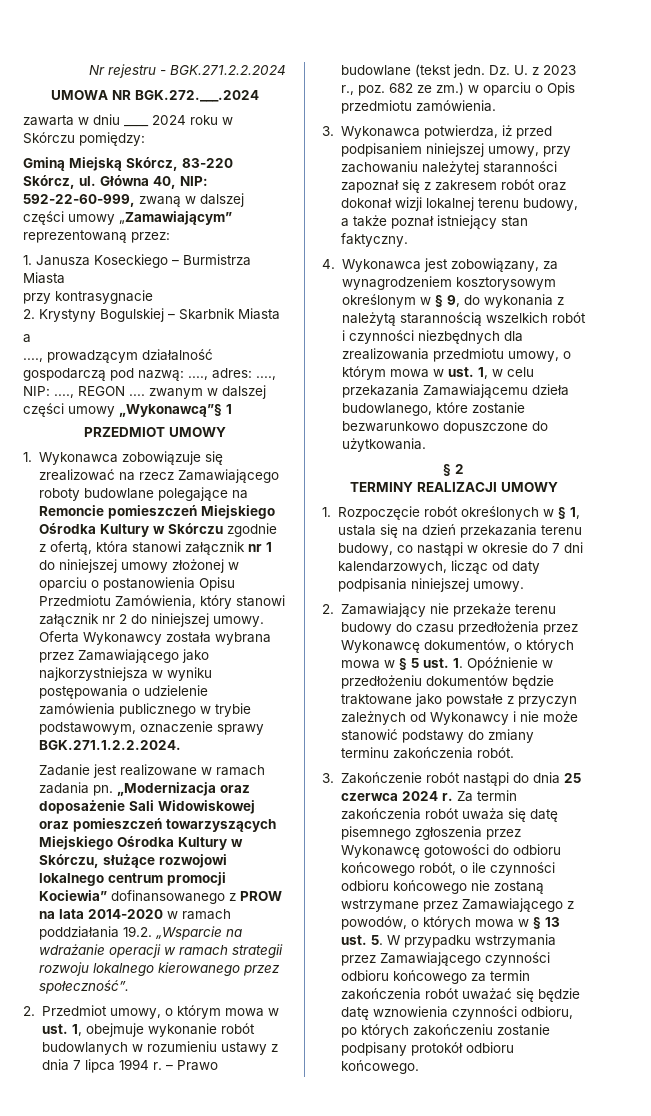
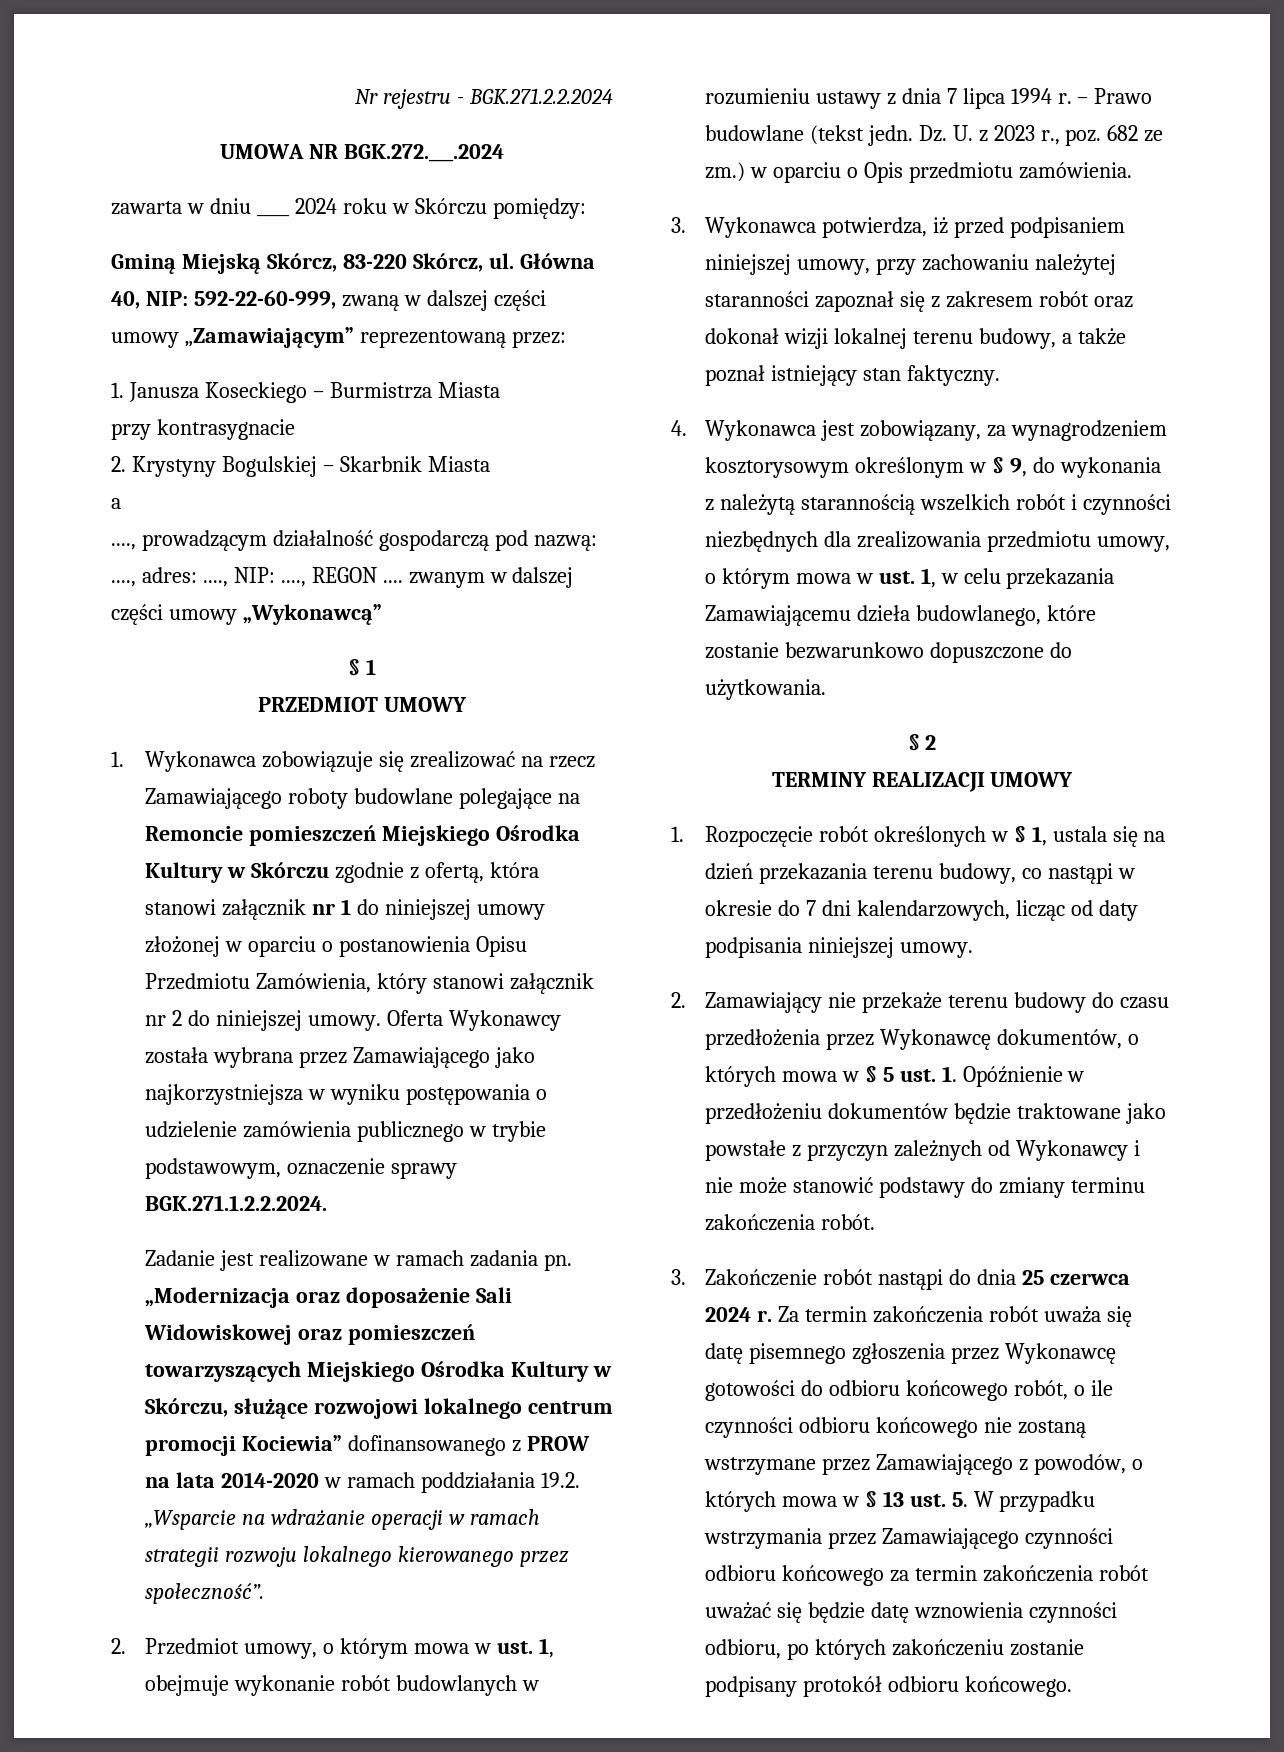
[119,404,222,417] „Wykonawcą”§ -> [242,604,382,625] [348,659,361,676] „Wykonawcą” // §

